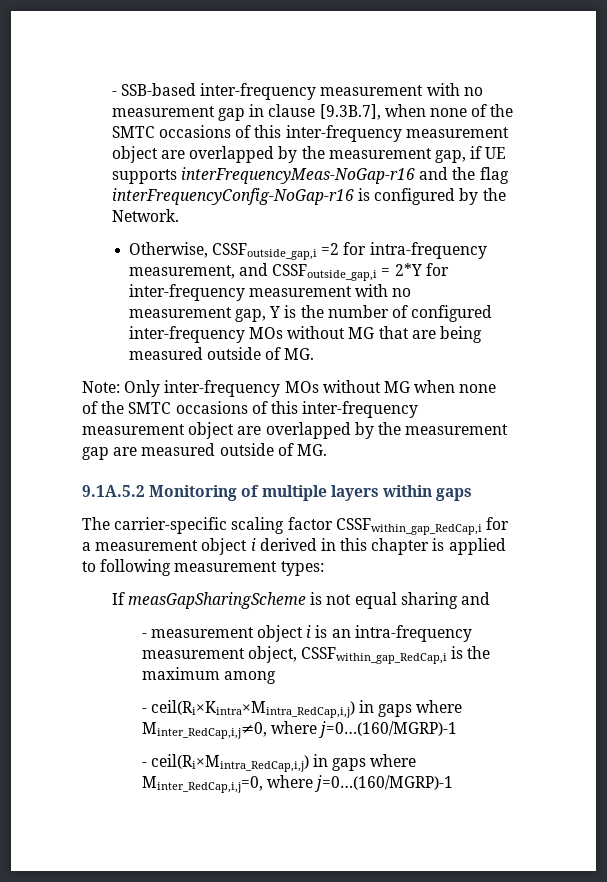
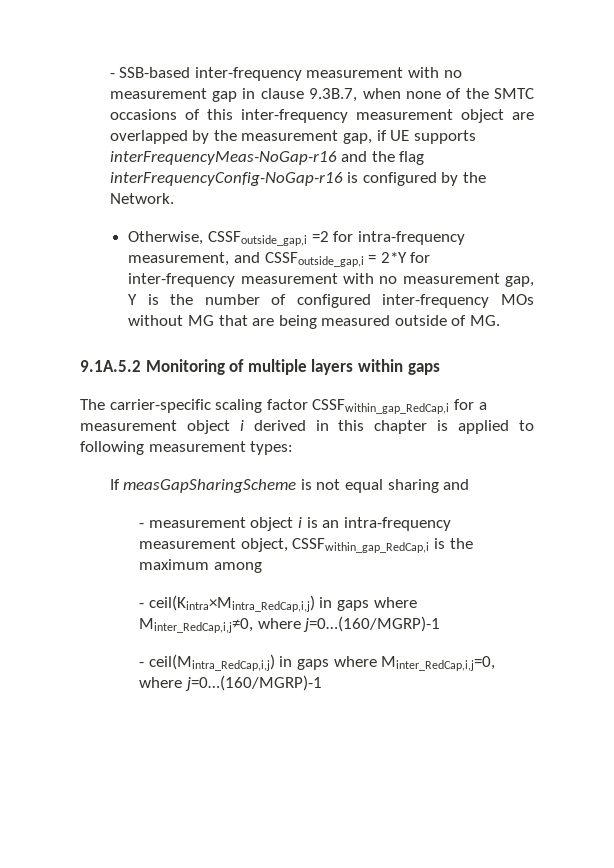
[319,104,381,120] [9.3B.7], -> [309,88,358,102] 9.3B.7,
[82,380,497,397] [82,401,419,418] [82,422,509,439] [82,443,327,460] // Note: Only inter-frequency MOs without MG when none of the SMTC occasions of this inter-frequency measurement object are overlapped by the measurement gap are measured outside of MG. -> (501, 320) none
[150,700,355,718] ceil(Ri×Kintra×Mintra_RedCap,i,j) -> [148,595,315,612] ceil(Kintra×Mintra_RedCap,i,j)
[150,754,309,772] ceil(Ri×Mintra_RedCap,i,j) -> [148,654,275,671] ceil(Mintra_RedCap,i,j)

